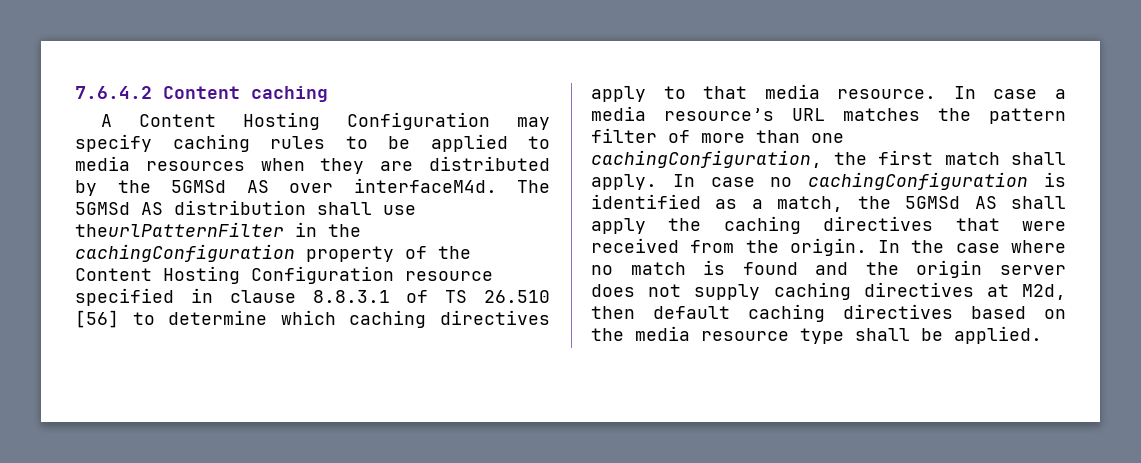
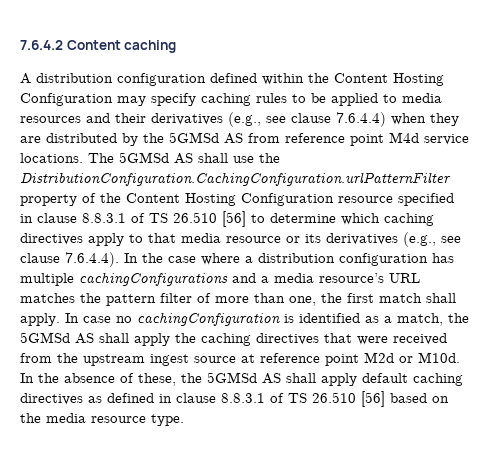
(113, 120) none -> [36,73,329,86] distribution configuration defined within the
(245, 166) none -> [86,112,386,127] and their derivatives (e.g., see clause 7.6.4.4)
[289,178,497,193] over interfaceM4d. -> [248,132,469,146] [20,153,83,163] from reference point M4d service locations.
[174,200,306,215] distribution -> (193, 158) none
[75,222,361,237] [75,244,295,262] theurlPatternFilter in the cachingConfiguration -> [259,153,280,163] [20,172,451,186] the DistributionConfiguration.CachingConfiguration.urlPatternFilter
[837,86,1038,99] resource. In case -> [226,232,461,247] [20,252,454,267] [20,272,256,286] resource or its derivatives (e.g., see clause 7.6.4.4). In the case where a distribution configuration has multiple cachingConfigurations and
[811,133,844,143] [591,150,822,168] one cachingConfiguration, -> [289,296,316,306] one,
[789,238,1066,256] [591,260,1066,278] [591,282,1066,300] [591,304,953,322] origin. In the case where no match is found and the origin server does not supply caching directives at M2d, then default caching directives -> [83,352,460,366] [20,372,463,386] [20,391,385,407] upstream ingest source at reference point M2d or M10d. In the absence of these, the 5GMSd AS shall apply default caching directives as defined in clause 8.8.3.1 of TS 26.510 [56]
[800,326,1042,344] type shall be applied. -> [151,414,184,426] type.

